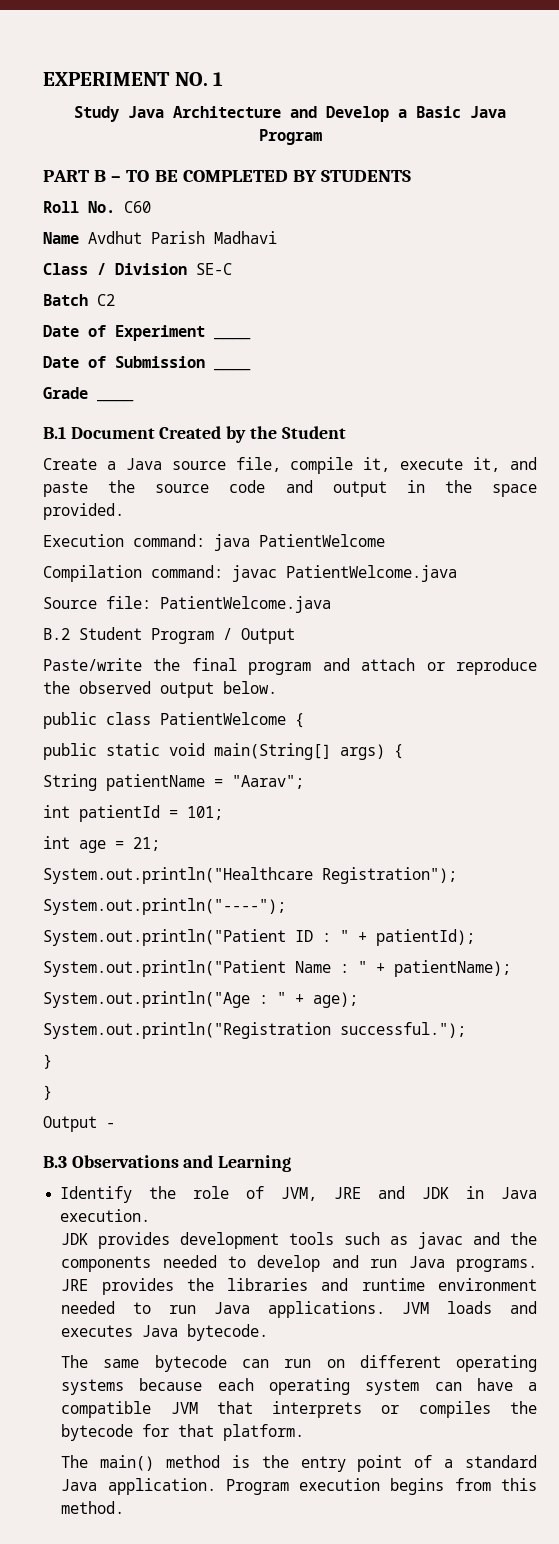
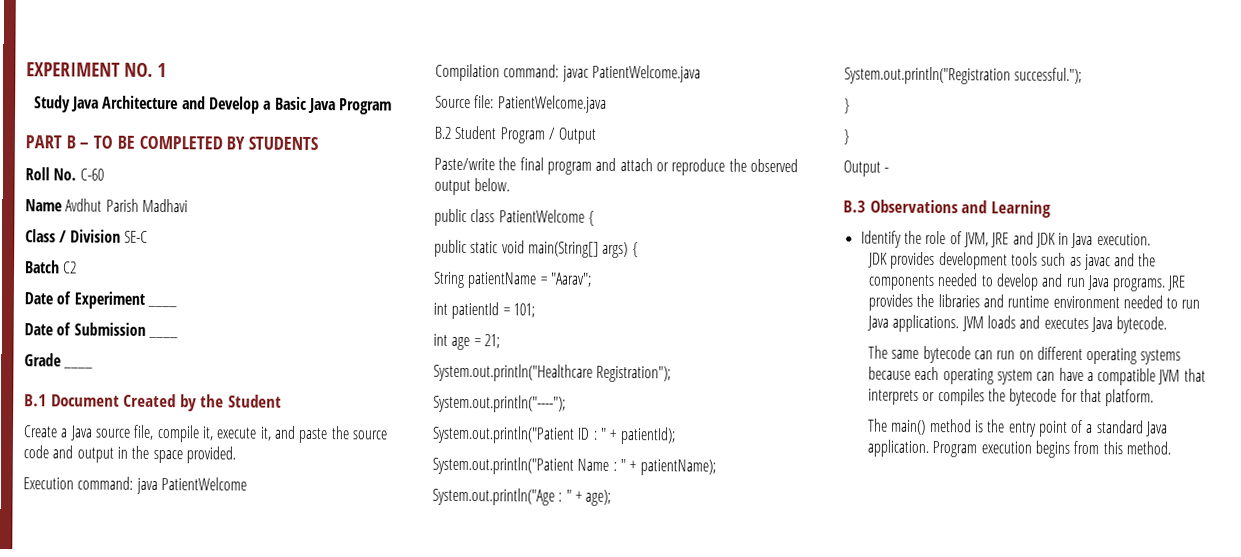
[124,201,151,213] C60 -> [79,168,104,181] C-60

